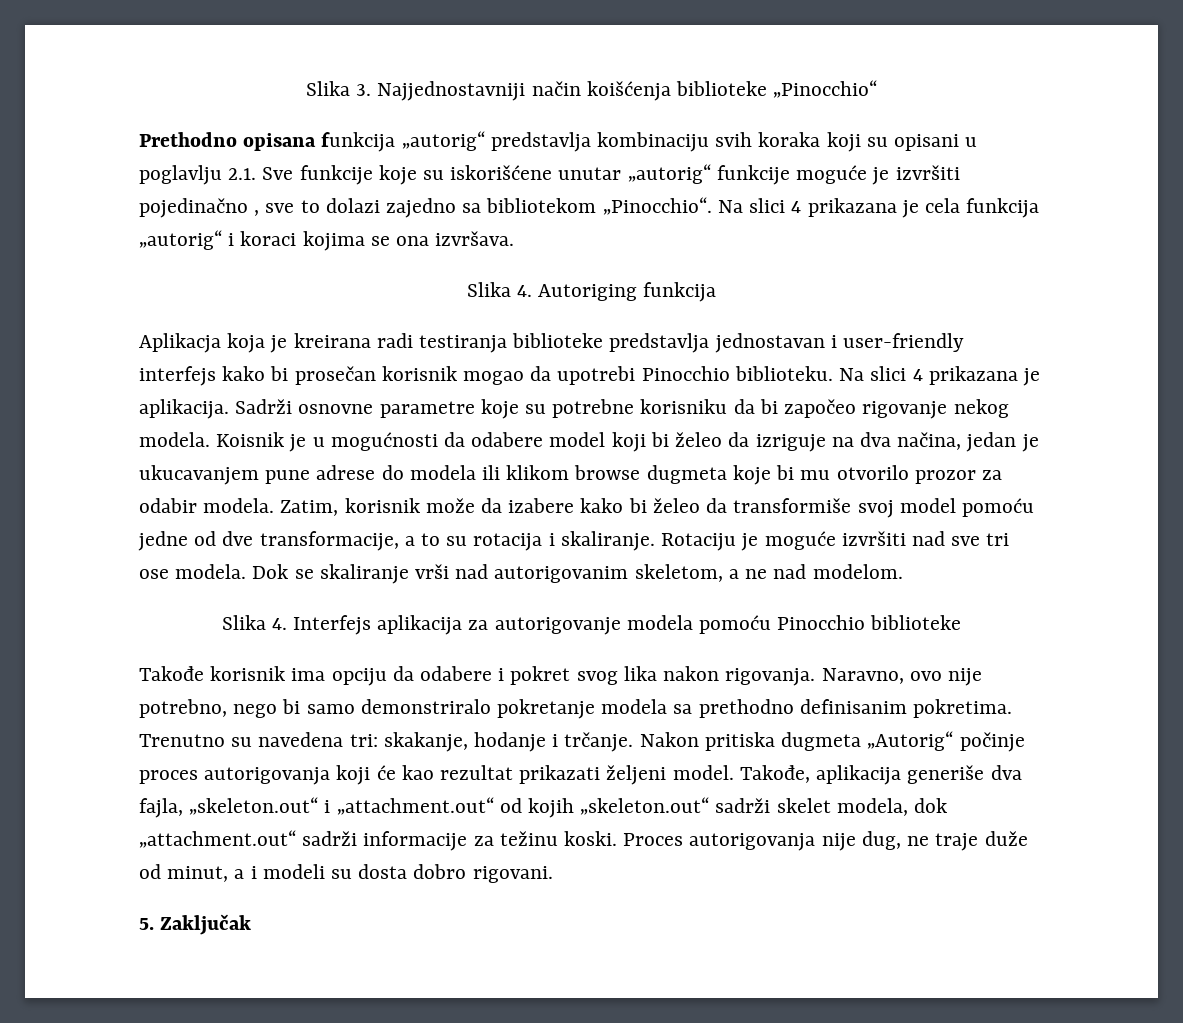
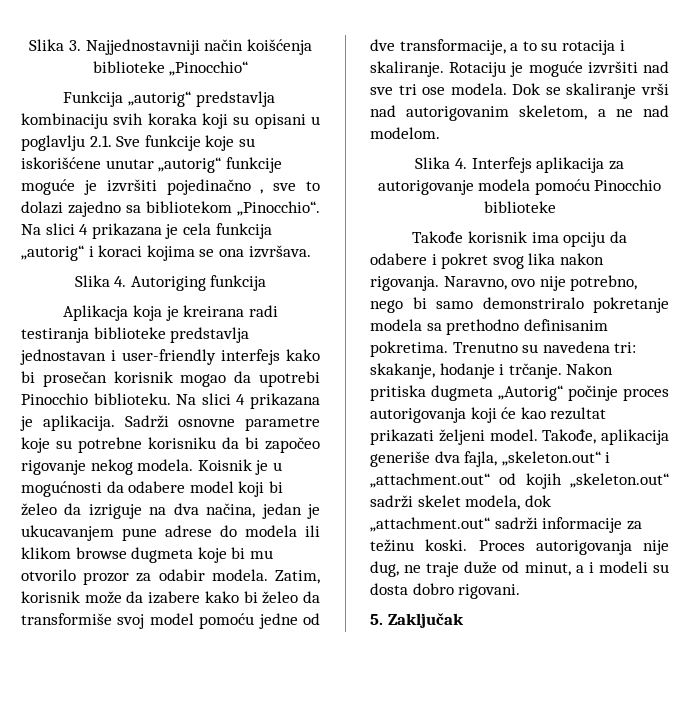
[139,132,396,152] Prethodno opisana funkcija -> [63,91,124,107] Funkcija

